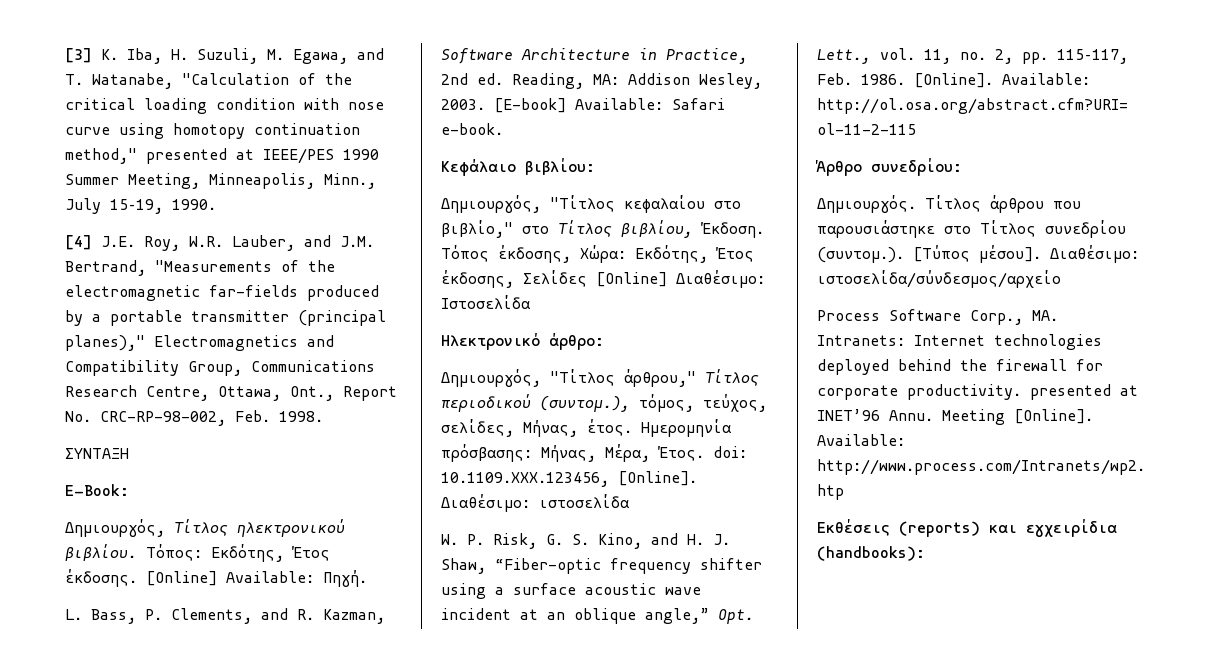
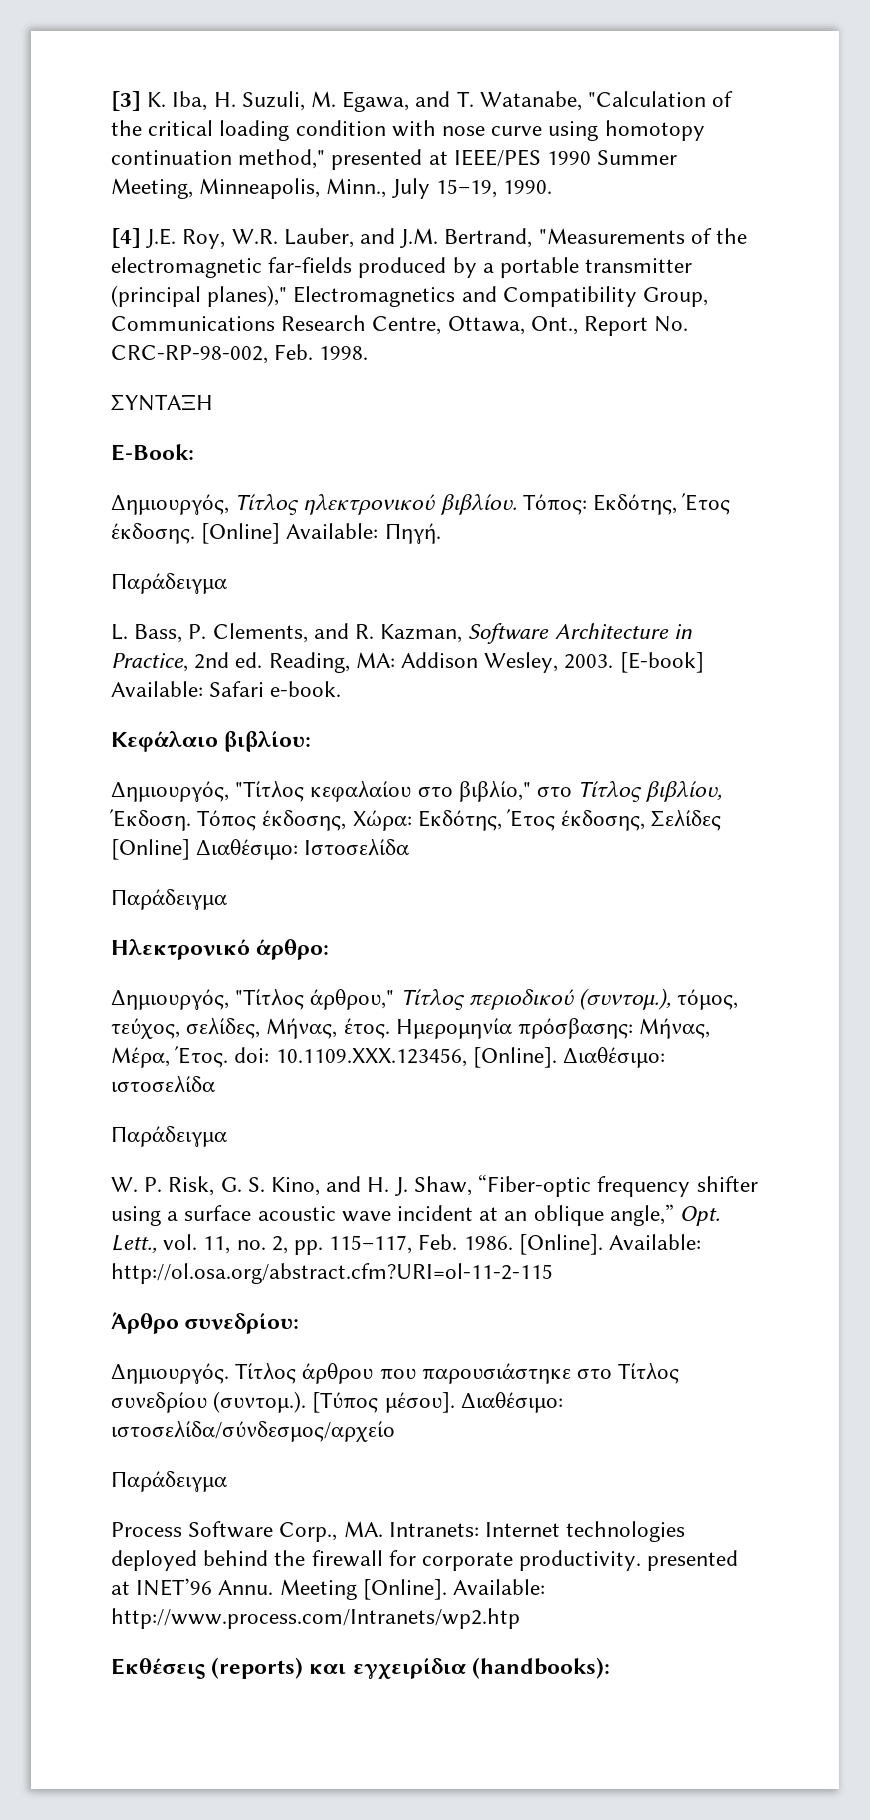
(367, 578) none -> [111,573,227,594] // Παράδειγμα
(531, 302) none -> [111,889,227,910] // Παράδειγμα
(630, 501) none -> [111,1126,227,1147] // Παράδειγμα
(1061, 279) none -> [111,1471,227,1492] // Παράδειγμα

